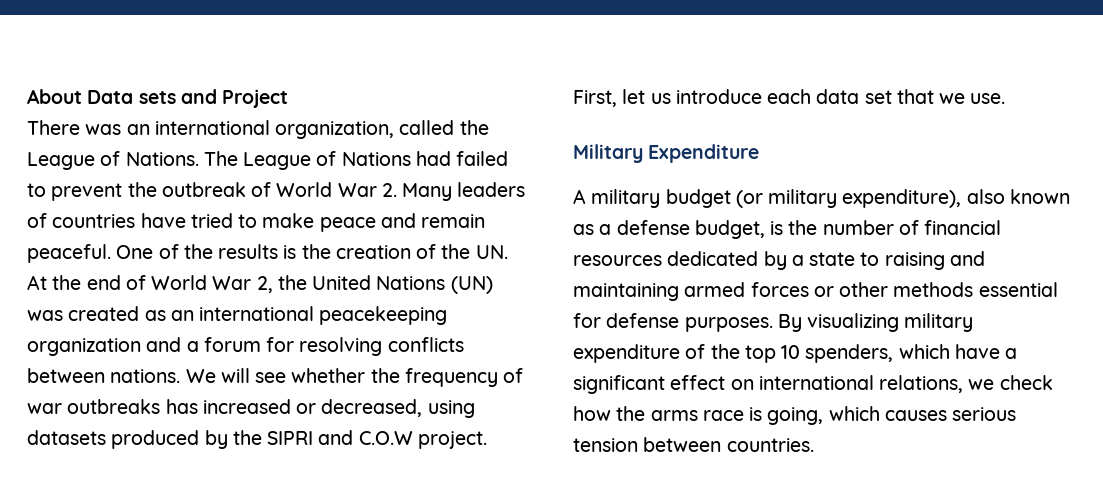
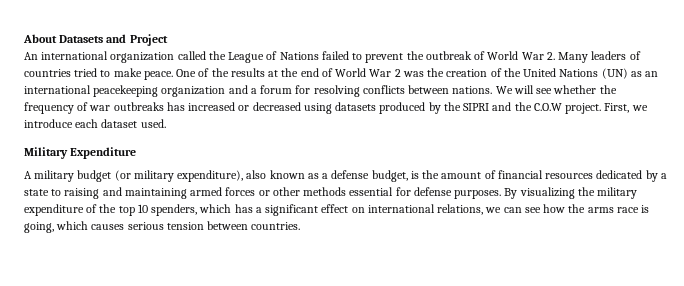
[87,90,176,104] Data sets -> [59,35,104,43] Datasets
[27,120,489,139] [27,151,451,170] There was an international organization, called the League of Nations. The League of Nations had -> [24,51,319,63] An international organization called the League of Nations
[140,213,186,228] have -> (71, 73) none
[319,213,486,232] [27,244,508,263] [27,275,47,290] peace and remain peaceful. One of the results is the creation of the UN. At -> [143,68,279,80] peace. One of the results at
[256,276,273,293] 2, -> [394,68,502,77] 2 was the creation of
[27,306,140,321] was created -> (628, 73) none
[321,399,423,417] decreased, -> [252,102,301,111] decreased
(354, 437) none -> [514,102,532,111] the
[622,89,1006,104] let us introduce each data set that we use. -> [631,105,648,111] [24,119,166,128] we introduce each dataset used.
[822,220,894,235] number -> [441,172,482,179] amount
(900, 322) none -> [577,187,595,196] the
[954,344,1000,359] have -> [234,204,253,213] has
[999,375,1053,390] check -> [503,207,541,213] can see

